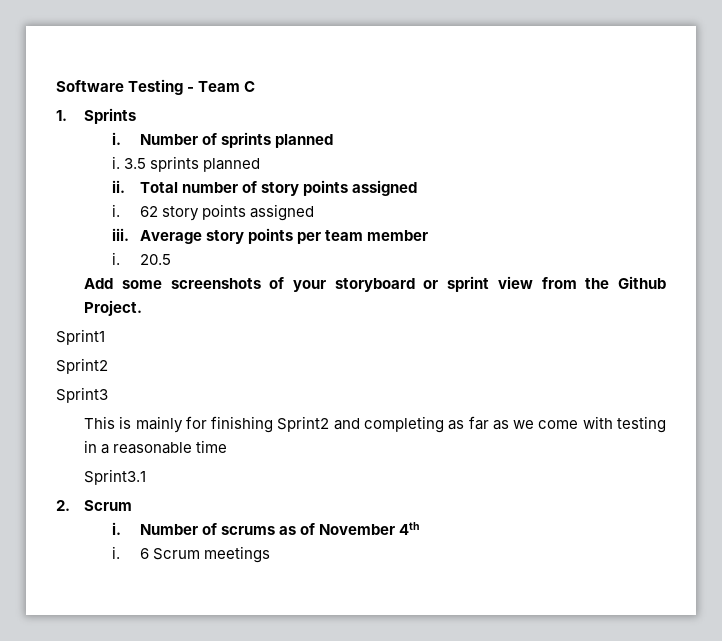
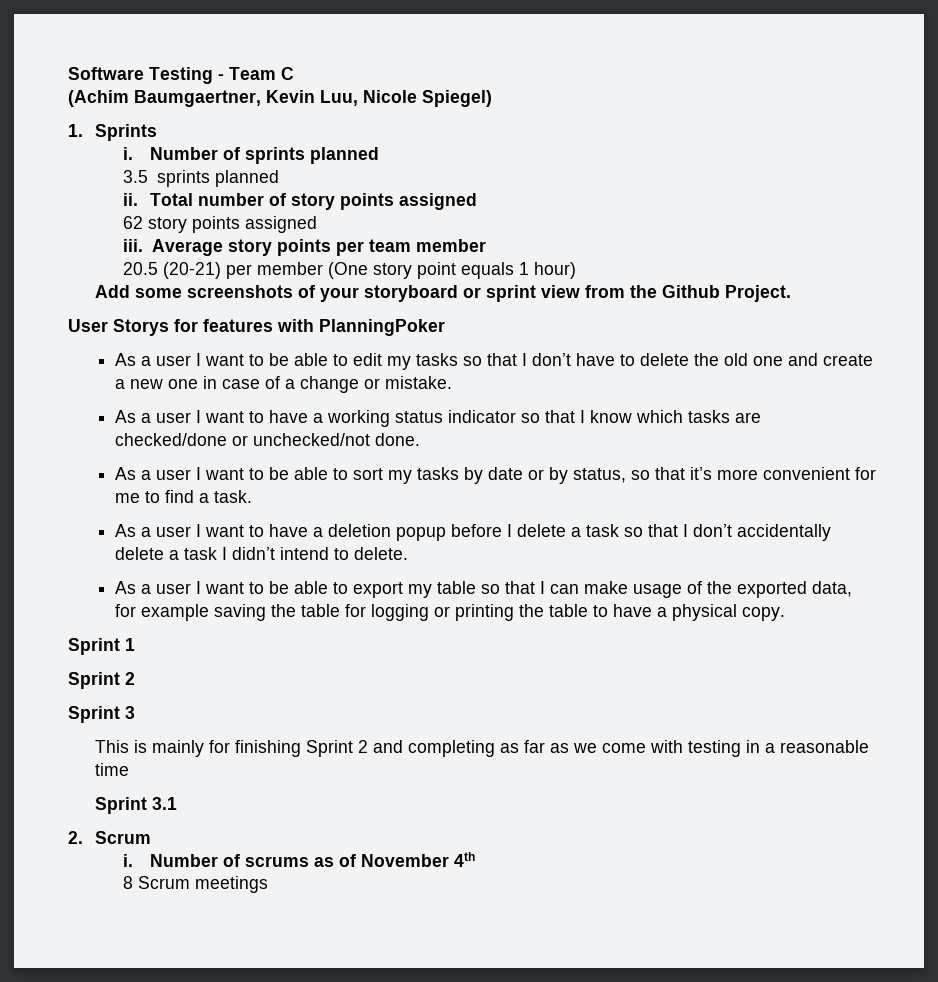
(256, 86) none -> [68,90,492,107] // (Achim Baumgaertner, Kevin Luu, Nicole Spiegel)
[112,156,121,169] i. -> (380, 155) none
[112,204,121,217] i. -> (478, 201) none
[112,252,121,265] i. -> (486, 245) none
(172, 259) none -> [162,262,576,279] (20-21) per member (One story point equals 1 hour)
[56,329,105,345] [56,358,108,374] [56,387,108,403] Sprint1 // Sprint2 // Sprint3 -> [68,319,445,336] [114,353,873,370] [114,376,452,393] [114,410,761,427] [114,433,420,446] [114,467,876,484] [114,490,252,503] [114,524,831,541] [114,547,408,560] [114,581,852,598] [114,604,785,621] [68,638,135,655] [68,672,135,689] [68,706,135,723] User Storys for features with PlanningPoker // As a user I want to be able to edit my tasks so that I don’t have to delete the old one and create a new one in case of a change or mistake. // As a user I want to have a working status indicator so that I know which tasks are checked/done or unchecked/not done. // As a user I want to be able to sort my tasks by date or by status, so that it’s more convenient for me to find a task. // As a user I want to have a deletion popup before I delete a task so that I don’t accidentally delete a task I didn’t intend to delete. // As a user I want to be able to export my table so that I can make usage of the exported data, for example saving the table for logging or printing the table to have a physical copy. // Sprint 1 // Sprint 2 // Sprint 3
[277,416,330,432] Sprint2 -> [306,740,369,757] Sprint 2
[84,469,147,485] Sprint3.1 -> [95,797,178,814] Sprint 3.1
[112,546,150,559] i. 6 -> [122,876,133,889] 8

